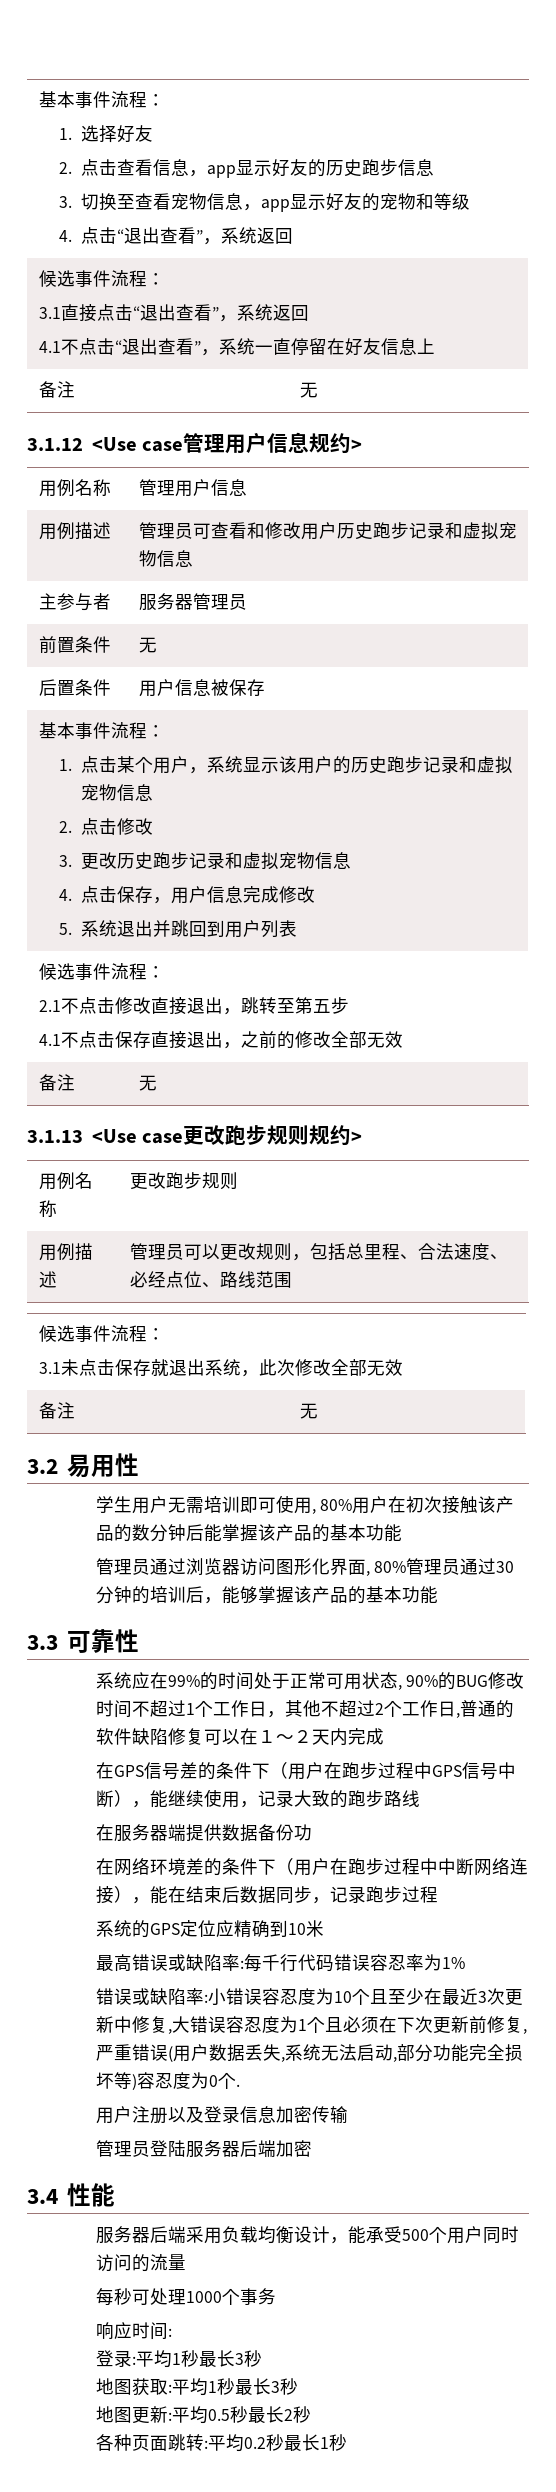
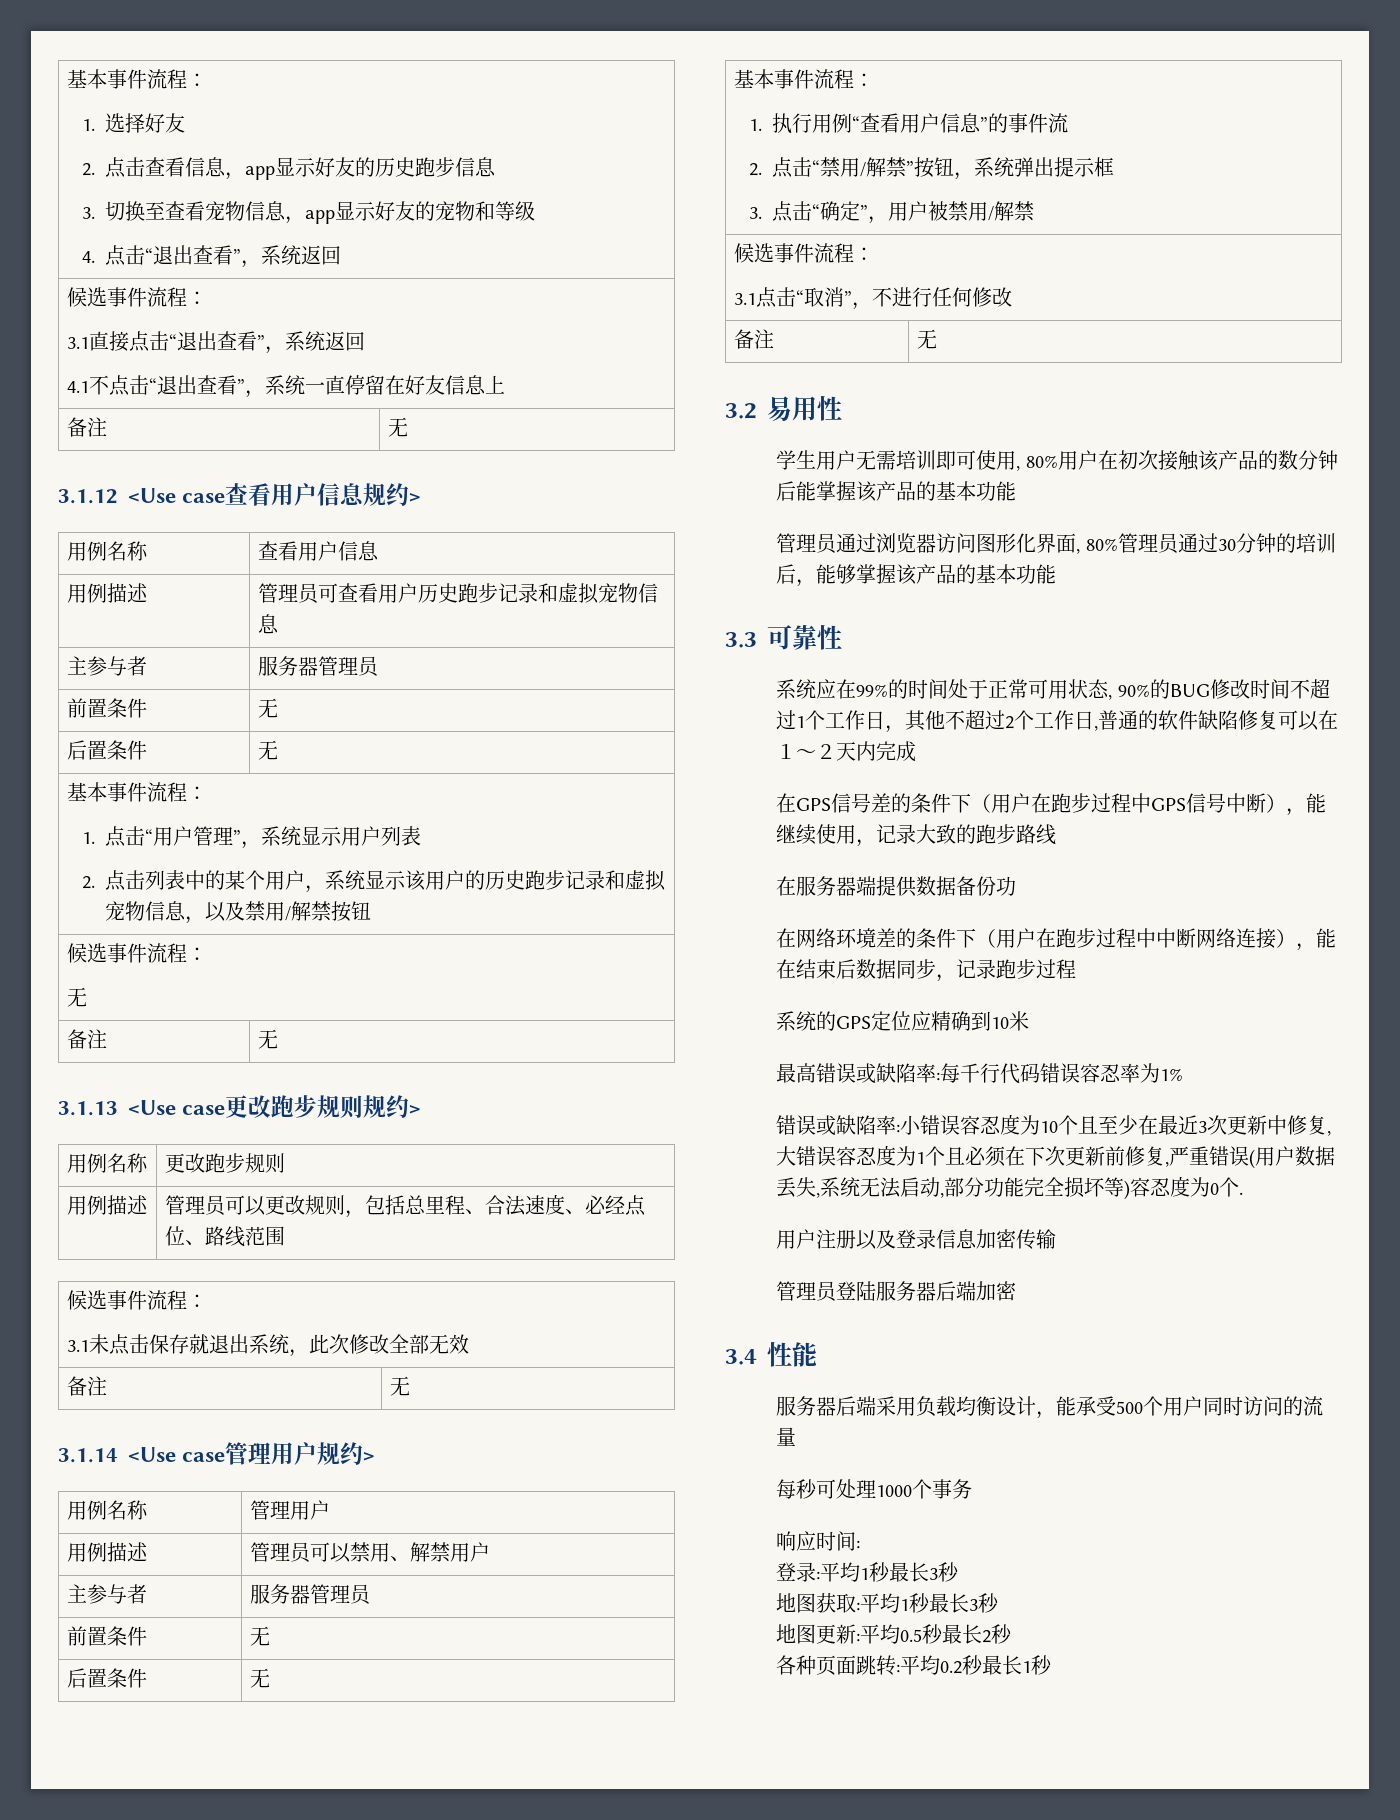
[183,433,226,453] 管理 -> [225,483,272,506] 查看
[138,479,175,496] 管理 -> [257,541,298,561] 查看
[246,522,301,539] 和修改 -> (378, 593) none
[138,679,265,697] 用户信息被保存 -> [257,740,278,760] 无
(117, 764) none -> [144,826,421,849] [81,870,225,891] “用户管理”，系统显示用户列表 // 2.点击列表中的
[59,818,153,835] [59,852,351,870] [59,886,315,904] [59,920,297,938] [38,963,165,980] [38,997,349,1015] [38,1031,403,1049] // 2.点击修改 // 3.更改历史跑步记录和虚拟宠物信息 // 4.点击保存，用户信息完成修改 // 5.系统退出并跳回到用户列表 // 候选事件流程： // 2.1不点击修改直接退出，跳转至第五步 // 4.1不点击保存直接退出，之前的修改全部无效 -> [184,901,371,924] [66,943,207,963] [66,987,87,1007] ，以及禁用/解禁按钮 // 候选事件流程： // 无
(318, 1411) none -> [58,1442,376,1465] [66,1500,148,1520] [249,1500,330,1520] [66,1542,148,1562] [249,1542,490,1563] [66,1584,147,1604] [249,1584,372,1605] [66,1626,147,1646] [249,1626,270,1646] [66,1668,147,1688] [249,1668,270,1688] [733,69,874,89] [748,113,1068,134] [748,157,1114,180] [748,201,1034,224] [733,243,874,263] [733,287,1012,310] [733,329,774,349] [916,329,937,349] // 3.1.14 <Use case管理用户规约> // 用例名称 | 管理用户 // 用例描述 | 管理员可以禁用、解禁用户 // 主参与者 | 服务器管理员 // 前置条件 | 无 // 后置条件 | 无 // 基本事件流程： // 1.执行用例“查看用户信息”的事件流 // 2.点击“禁用/解禁”按钮，系统弹出提示框 // 3.点击“确定”，用户被禁用/解禁 // 候选事件流程： // 3.1点击“取消”，不进行任何修改 // 备注 | 无

